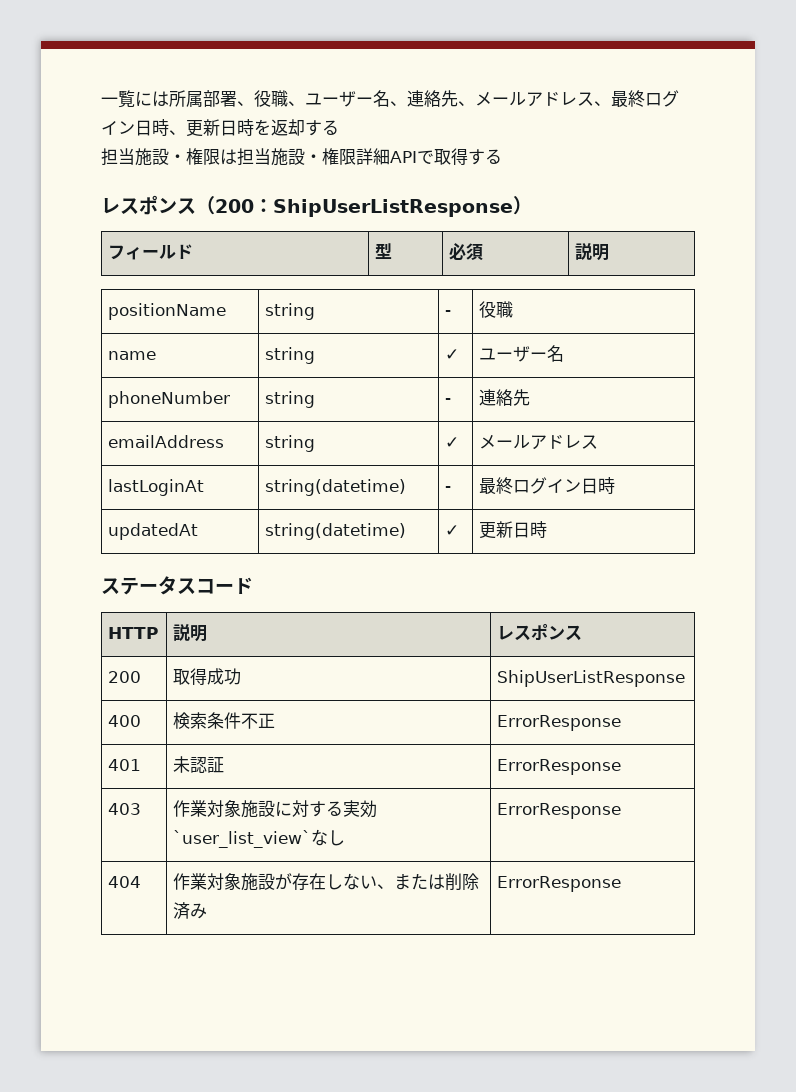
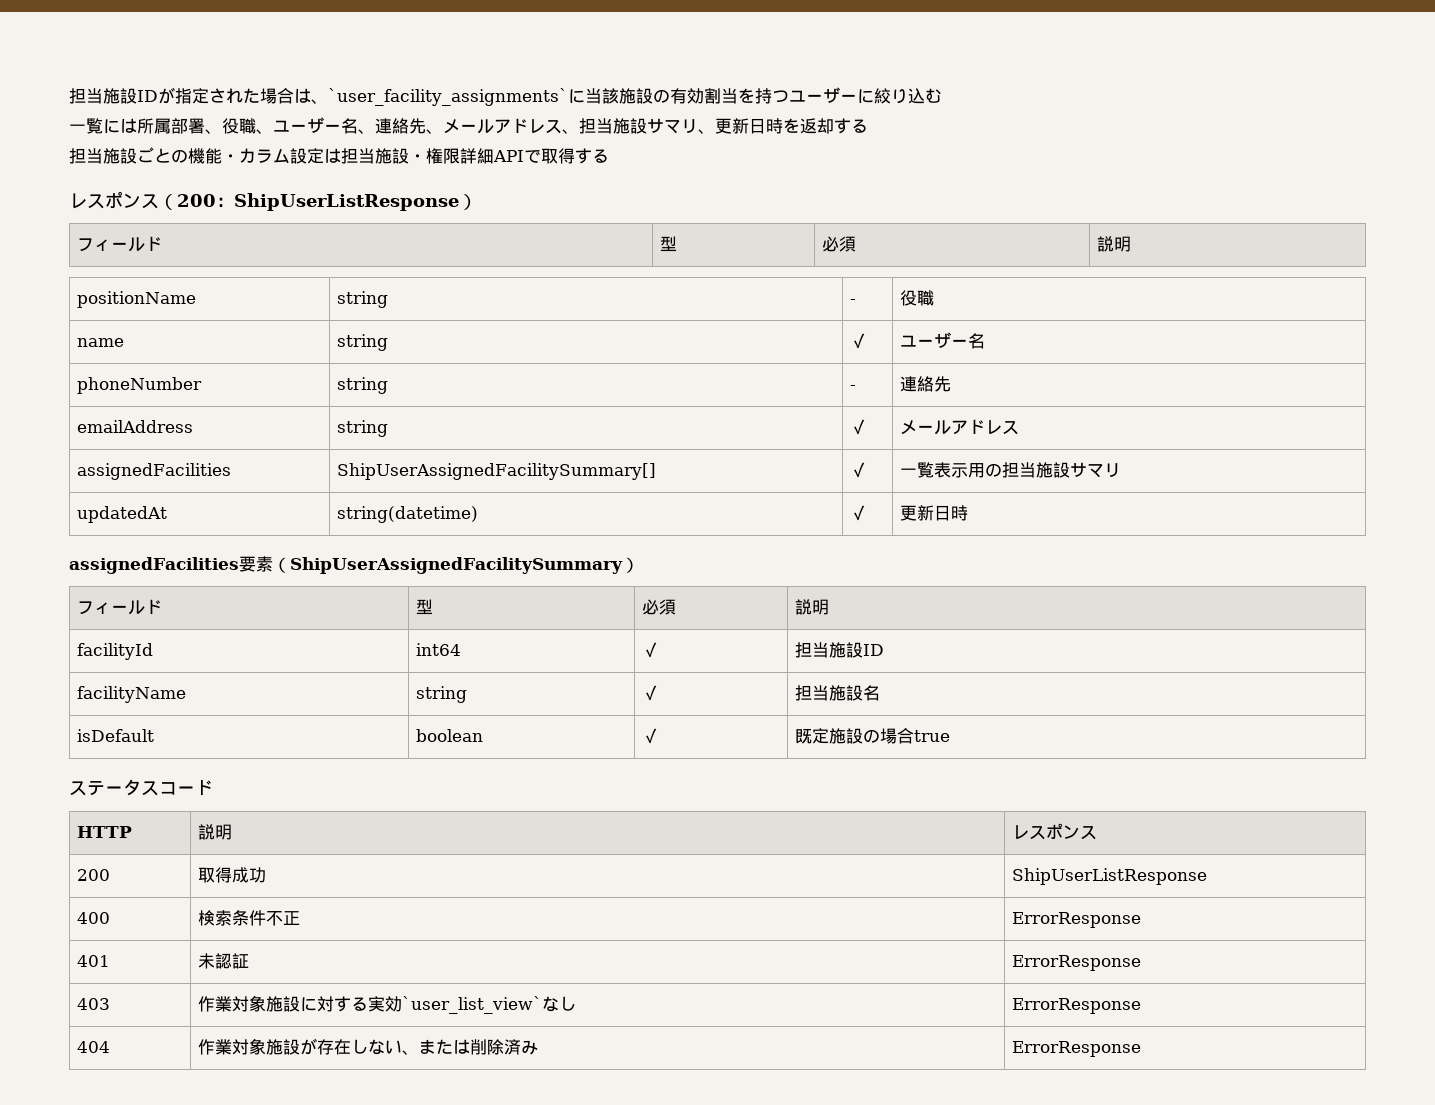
(101, 101) none -> [69,87,942,106] 担当施設IDが指定された場合は、`user_facility_assignments`に当該施設の有効割当を持つユーザーに絞り込む //
[611,90,679,107] [101,119,169,136] 最終ログイン日時 -> [579,118,698,134] 担当施設サマリ
[169,148,220,165] ・権限 -> [137,147,324,164] ごとの機能・カラム設定
[108,479,205,496] [265,479,407,496] [445,486,452,492] [479,477,616,494] lastLoginAt | string(datetime) | - | 最終ログイン日時 -> [76,463,231,480] [336,463,656,480] [849,462,867,478] [899,462,1121,478] assignedFacilities | ShipUserAssignedFacilitySummary[] | ✓ | 一覧表示用の担当施設サマリ
(548, 529) none -> [69,556,639,574] [76,599,162,615] [415,599,433,615] [641,599,676,615] [794,599,829,615] [76,643,153,660] [415,643,461,656] [641,642,659,658] [794,642,884,658] [76,686,186,703] [415,686,467,703] [641,685,659,701] [794,685,880,701] [76,729,154,742] [415,729,483,742] [641,728,659,744] [794,728,950,744] // assignedFacilities要素（ShipUserAssignedFacilitySummary） // フィールド | 型 | 必須 | 説明 // facilityId | int64 | ✓ | 担当施設ID // facilityName | string | ✓ | 担当施設名 // isDefault | boolean | ✓ | 既定施設の場合true

